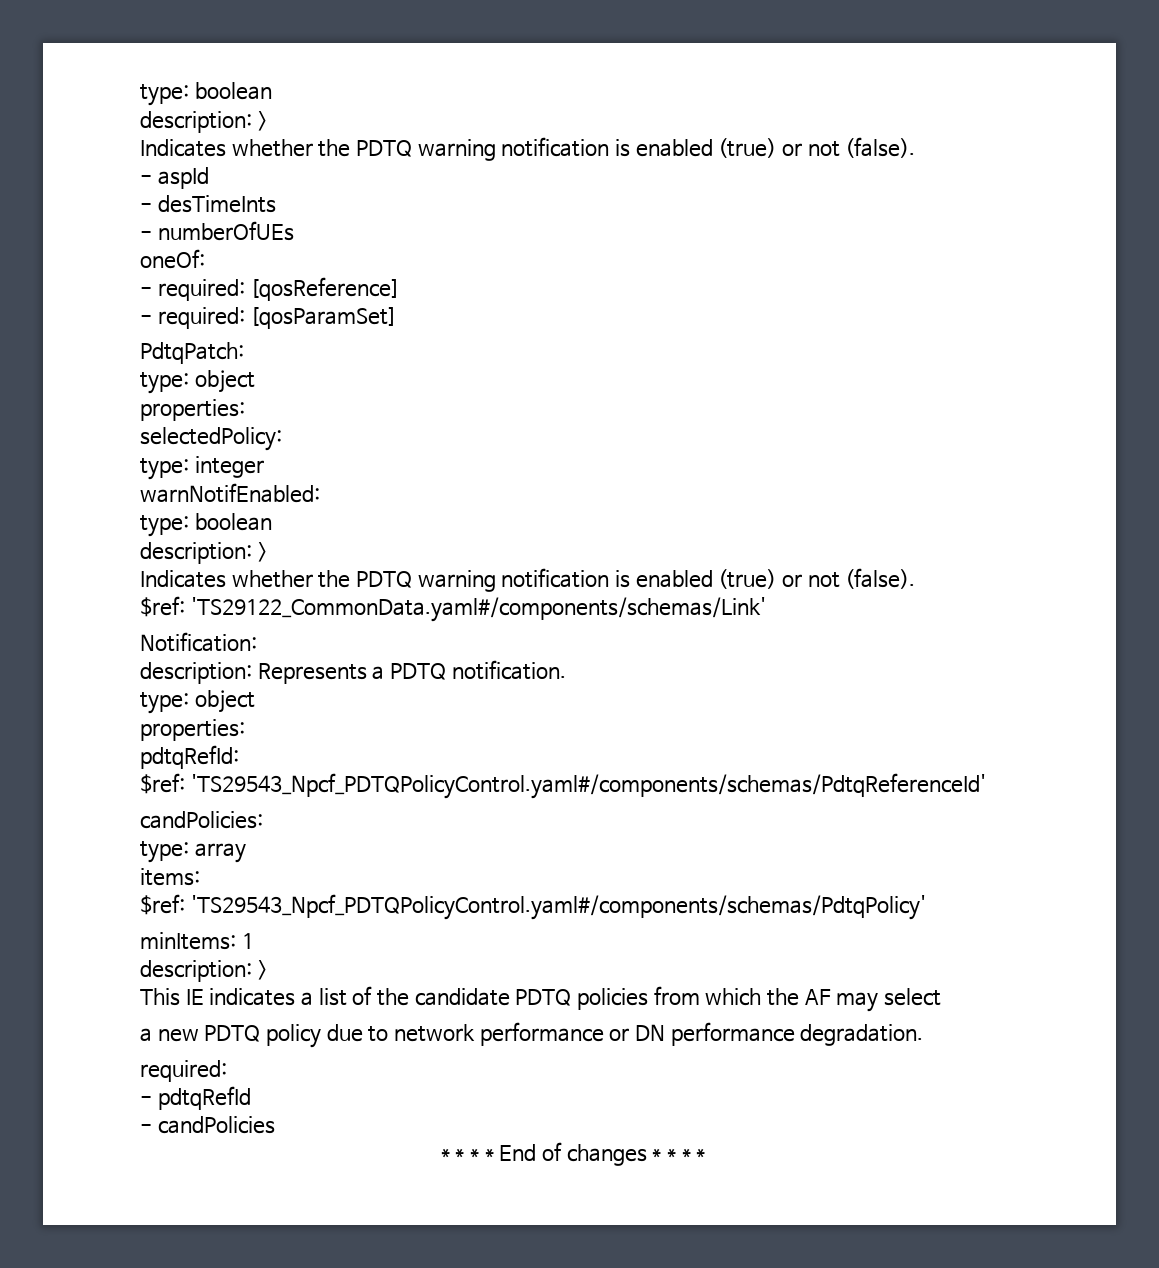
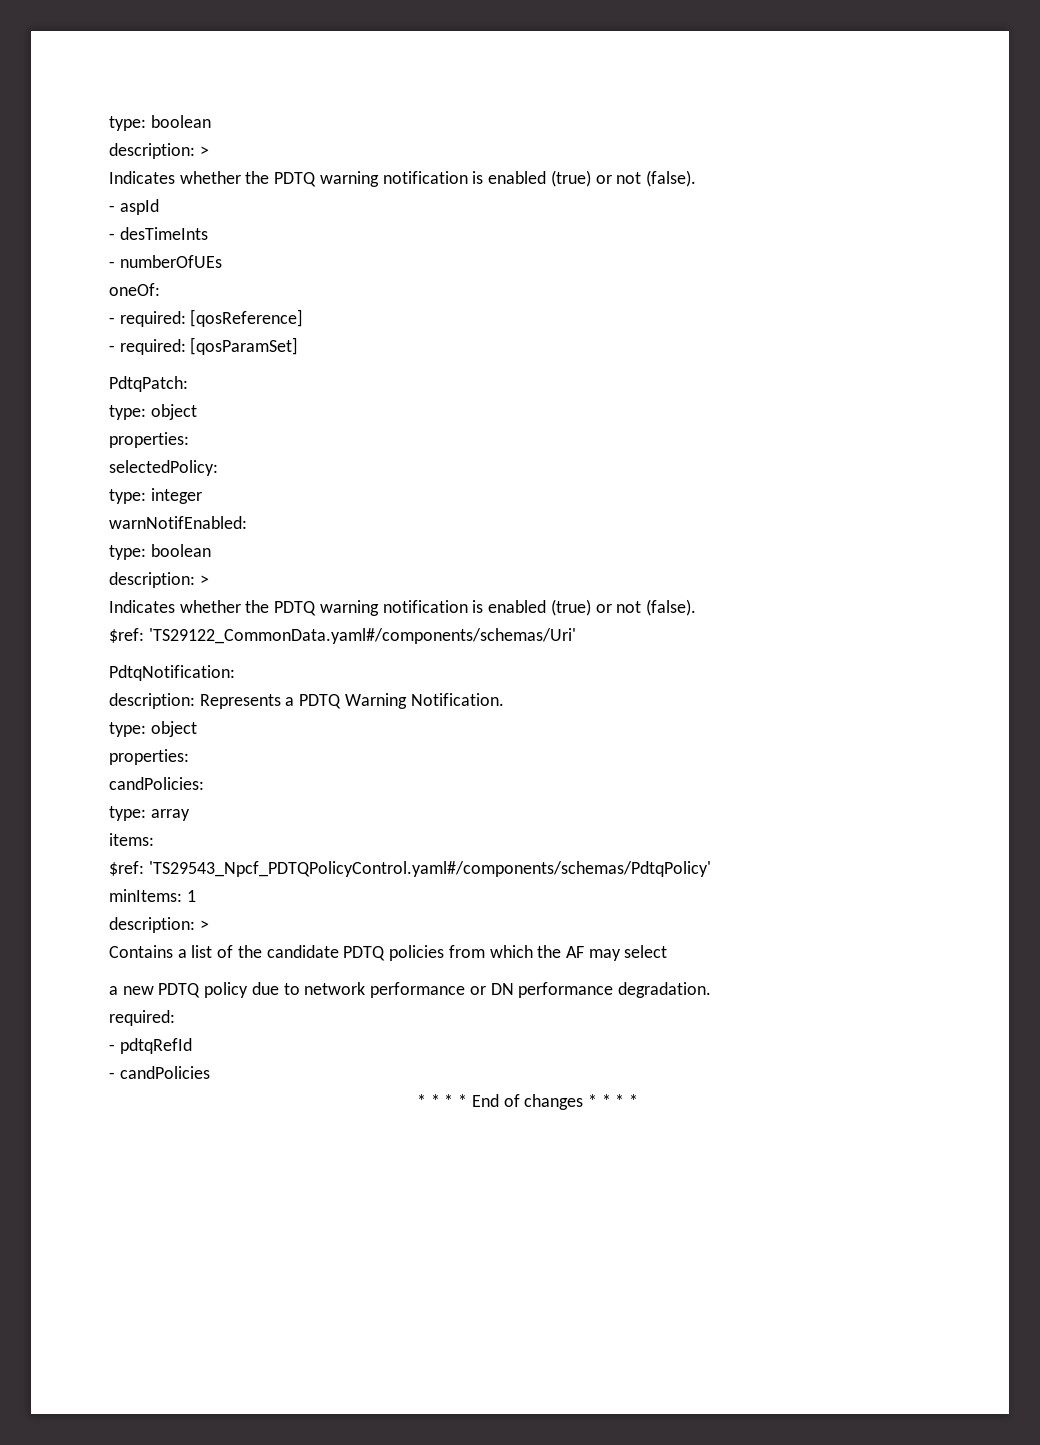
[190,597,766,622] [140,632,257,652] 'TS29122_CommonData.yaml#/components/schemas/Link' // Notification: -> [148,628,576,644] [109,665,235,681] 'TS29122_CommonData.yaml#/components/schemas/Uri' // PdtqNotification:
[451,660,566,680] [140,690,255,714] [140,719,245,741] [140,745,239,769] [140,773,986,799] notification. // type: object // properties: // pdtqRefId: // $ref: 'TS29543_Npcf_PDTQPolicyControl.yaml#/components/schemas/PdtqReferenceId' -> [344,693,504,709] [109,721,197,737] [109,749,189,765] Warning Notification. // type: object // properties:
[140,988,296,1006] This IE indicates -> [109,945,173,958] Contains

